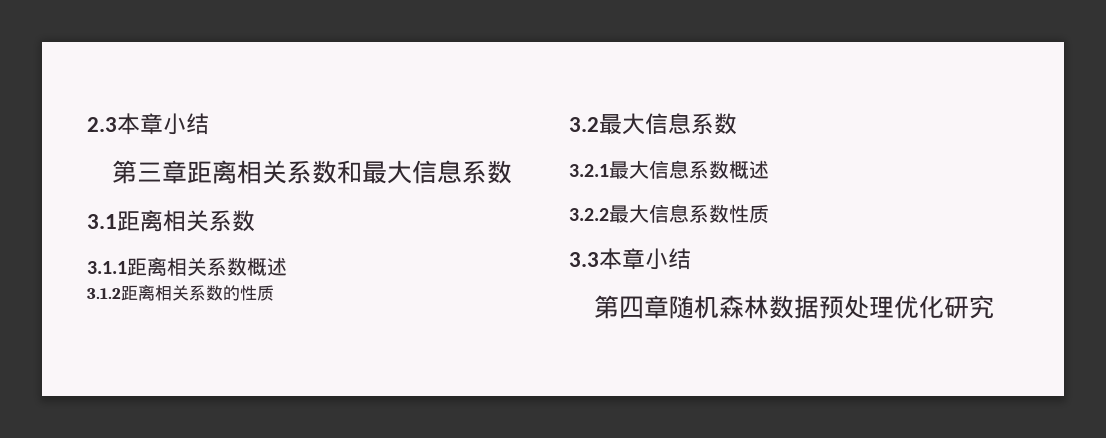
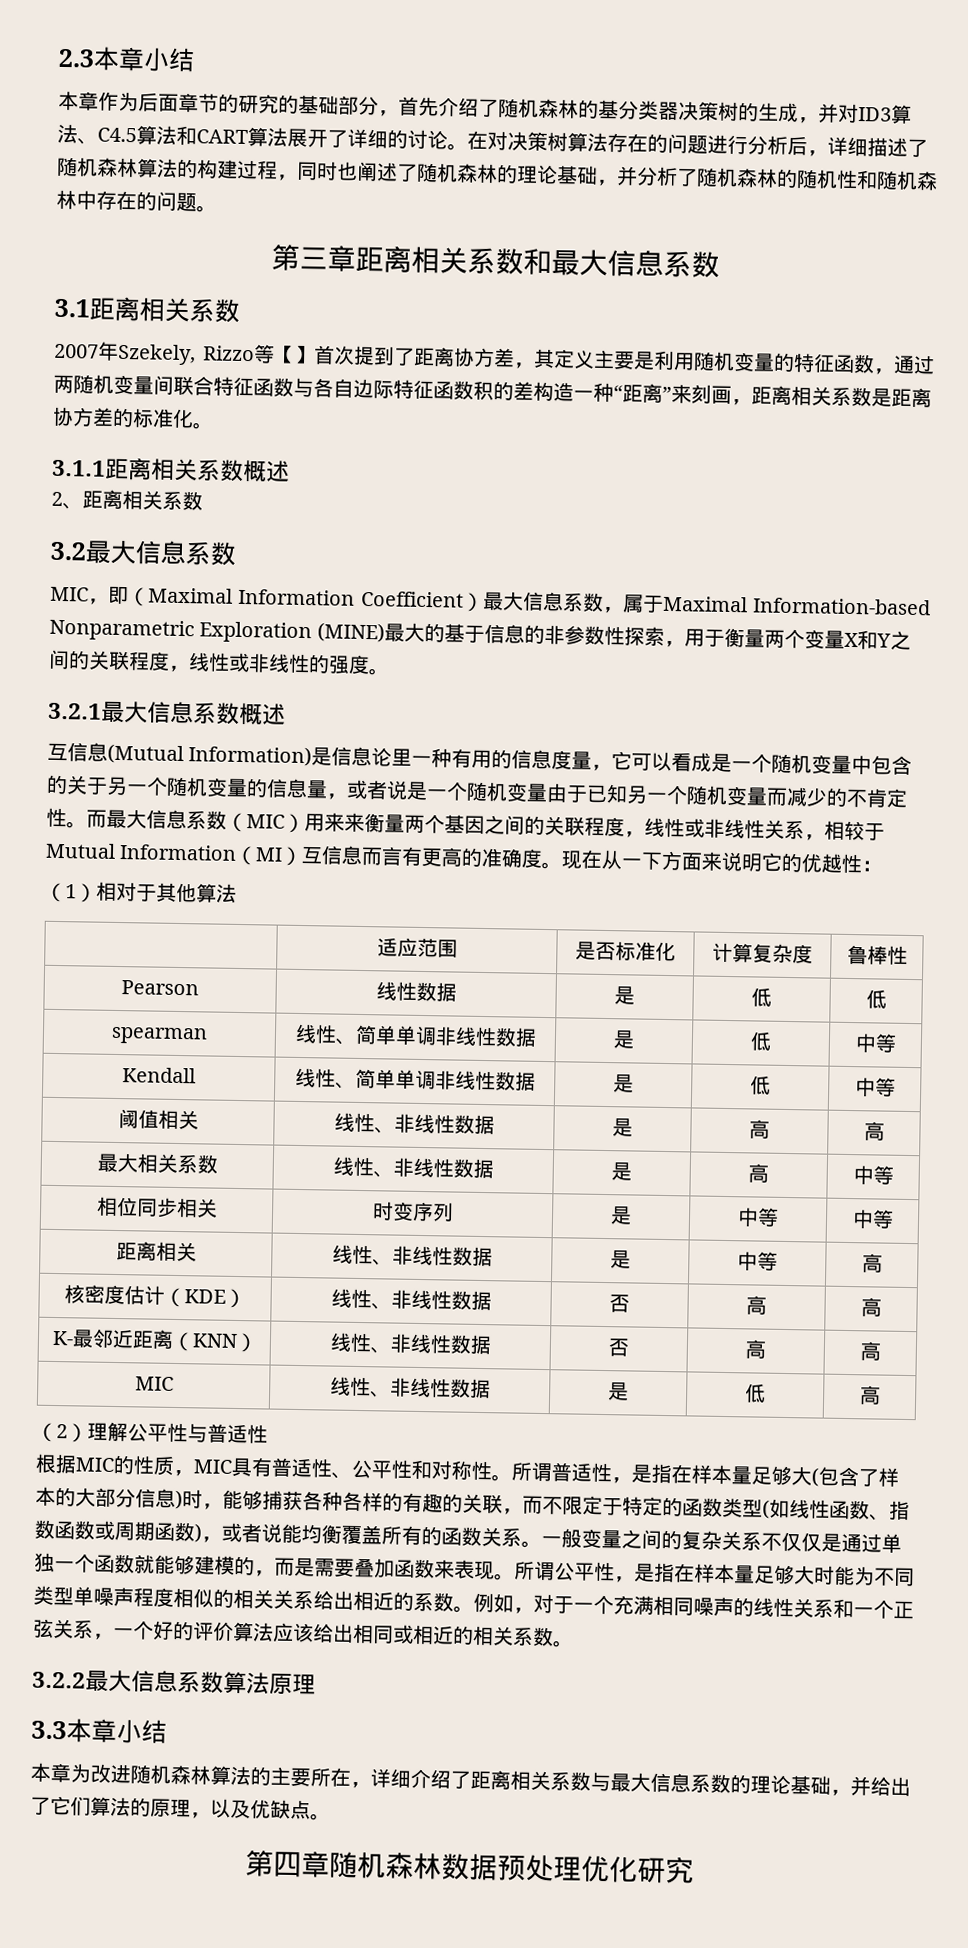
(209, 124) none -> [58,90,912,124] [57,123,928,158] [57,156,938,191] [56,189,217,213] // 本章作为后面章节的研究的基础部分，首先介绍了随机森林的基分类器决策树的生成，并对ID3算法、C4.5算法和CART算法展开了详细的讨论。在对决策树算法存在的问题进行分析后，详细描述了随机森林算法的构建过程，同时也阐述了随机森林的理论基础，并分析了随机森林的随机性和随机森林中存在的问题。
(255, 221) none -> [54,341,935,375] [53,374,932,408] [52,406,214,430] // 2007年Szekely, Rizzo等【】首次提到了距离协方差，其定义主要是利用随机变量的特征函数，通过两随机变量间联合特征函数与各自边际特征函数积的差构造一种“距离”来刻画，距离相关系数是距离协方差的标准化。
[87,285,274,301] 3.1.2距离相关系数的性质 -> [51,489,203,511] 2、距离相关系数
(737, 124) none -> [50,586,931,616] [49,618,911,650] [48,649,390,676] // MIC，即（Maximal Information Coefficient）最大信息系数，属于Maximal Information-based Nonparametric Exploration (MINE)最大的基于信息的非参数性探索，用于衡量两个变量X和Y之间的关联程度，线性或非线性的强度。
(769, 169) none -> [47,742,913,776] [46,774,908,808] [46,807,885,841] [45,842,883,874] [45,881,237,903] [376,937,458,958] [575,941,676,962] [712,942,813,964] [846,944,908,965] [121,980,199,996] [375,981,457,1002] [614,986,635,1005] [751,987,772,1007] [865,989,887,1009] [111,1026,208,1045] [294,1023,537,1047] [613,1030,635,1049] [750,1031,772,1051] [854,1033,897,1053] [122,1067,196,1084] [294,1067,536,1091] [613,1074,634,1093] [750,1075,771,1095] [854,1077,896,1097] [117,1109,199,1130] [333,1112,495,1135] [612,1118,633,1137] [749,1119,770,1139] [863,1121,885,1141] [96,1153,219,1174] [332,1156,494,1179] [611,1162,632,1181] [748,1163,769,1183] [852,1165,894,1185] [95,1196,218,1218] [371,1201,454,1222] [610,1206,632,1225] [737,1207,779,1227] [851,1209,894,1229] [115,1241,197,1262] [331,1244,493,1267] [610,1250,631,1269] [737,1251,778,1271] [861,1253,883,1273] [63,1284,246,1309] [330,1288,492,1311] [609,1294,630,1313] [746,1295,767,1315] [860,1297,882,1317] [51,1328,258,1353] [329,1332,492,1355] [608,1338,630,1357] [745,1339,767,1359] [859,1341,882,1361] [134,1376,174,1391] [329,1376,491,1399] [608,1382,629,1401] [745,1383,766,1403] [858,1385,881,1405] [36,1421,268,1444] [35,1453,899,1487] [35,1486,910,1521] [34,1519,902,1553] [34,1552,915,1587] [33,1585,914,1620] [33,1618,574,1648] // 互信息(Mutual Information)是信息论里一种有用的信息度量，它可以看成是一个随机变量中包含的关于另一个随机变量的信息量，或者说是一个随机变量由于已知另一个随机变量而减少的不肯定性。而最大信息系数（MIC）用来来衡量两个基因之间的关联程度，线性或非线性关系，相较于Mutual Information（MI）互信息而言有更高的准确度。现在从一下方面来说明它的优越性： // （1）相对于其他算法 // | 适应范围 | 是否标准化 | 计算复杂度 | 鲁棒性 // Pearson | 线性数据 | 是 | 低 | 低 // spearman | 线性、简单单调非线性数据 | 是 | 低 | 中等 // Kendall | 线性、简单单调非线性数据 | 是 | 低 | 中等 // 阈值相关 | 线性、非线性数据 | 是 | 高 | 高 // 最大相关系数 | 线性、非线性数据 | 是 | 高 | 中等 // 相位同步相关 | 时变序列 | 是 | 中等 | 中等 // 距离相关 | 线性、非线性数据 | 是 | 中等 | 高 // 核密度估计（KDE） | 线性、非线性数据 | 否 | 高 | 高 // K-最邻近距离（KNN） | 线性、非线性数据 | 否 | 高 | 高 // MIC | 线性、非线性数据 | 是 | 低 | 高 // （2）理解公平性与普适性 // 根据MIC的性质，MIC具有普适性、公平性和对称性。所谓普适性，是指在样本量足够大(包含了样本的大部分信息)时，能够捕获各种各样的有趣的关联，而不限定于特定的函数类型(如线性函数、指数函数或周期函数)，或者说能均衡覆盖所有的函数关系。一般变量之间的复杂关系不仅仅是通过单独一个函数就能够建模的，而是需要叠加函数来表现。所谓公平性，是指在样本量足够大时能为不同类型单噪声程度相似的相关关系给出相近的系数。例如，对于一个充满相同噪声的线性关系和一个正弦关系，一个好的评价算法应该给出相同或相近的相关系数。
[729,204,769,223] 性质 -> [223,1671,316,1695] 算法原理
(691, 259) none -> [30,1762,911,1797] [30,1795,331,1821] // 本章为改进随机森林算法的主要所在，详细介绍了距离相关系数与最大信息系数的理论基础，并给出了它们算法的原理，以及优缺点。

